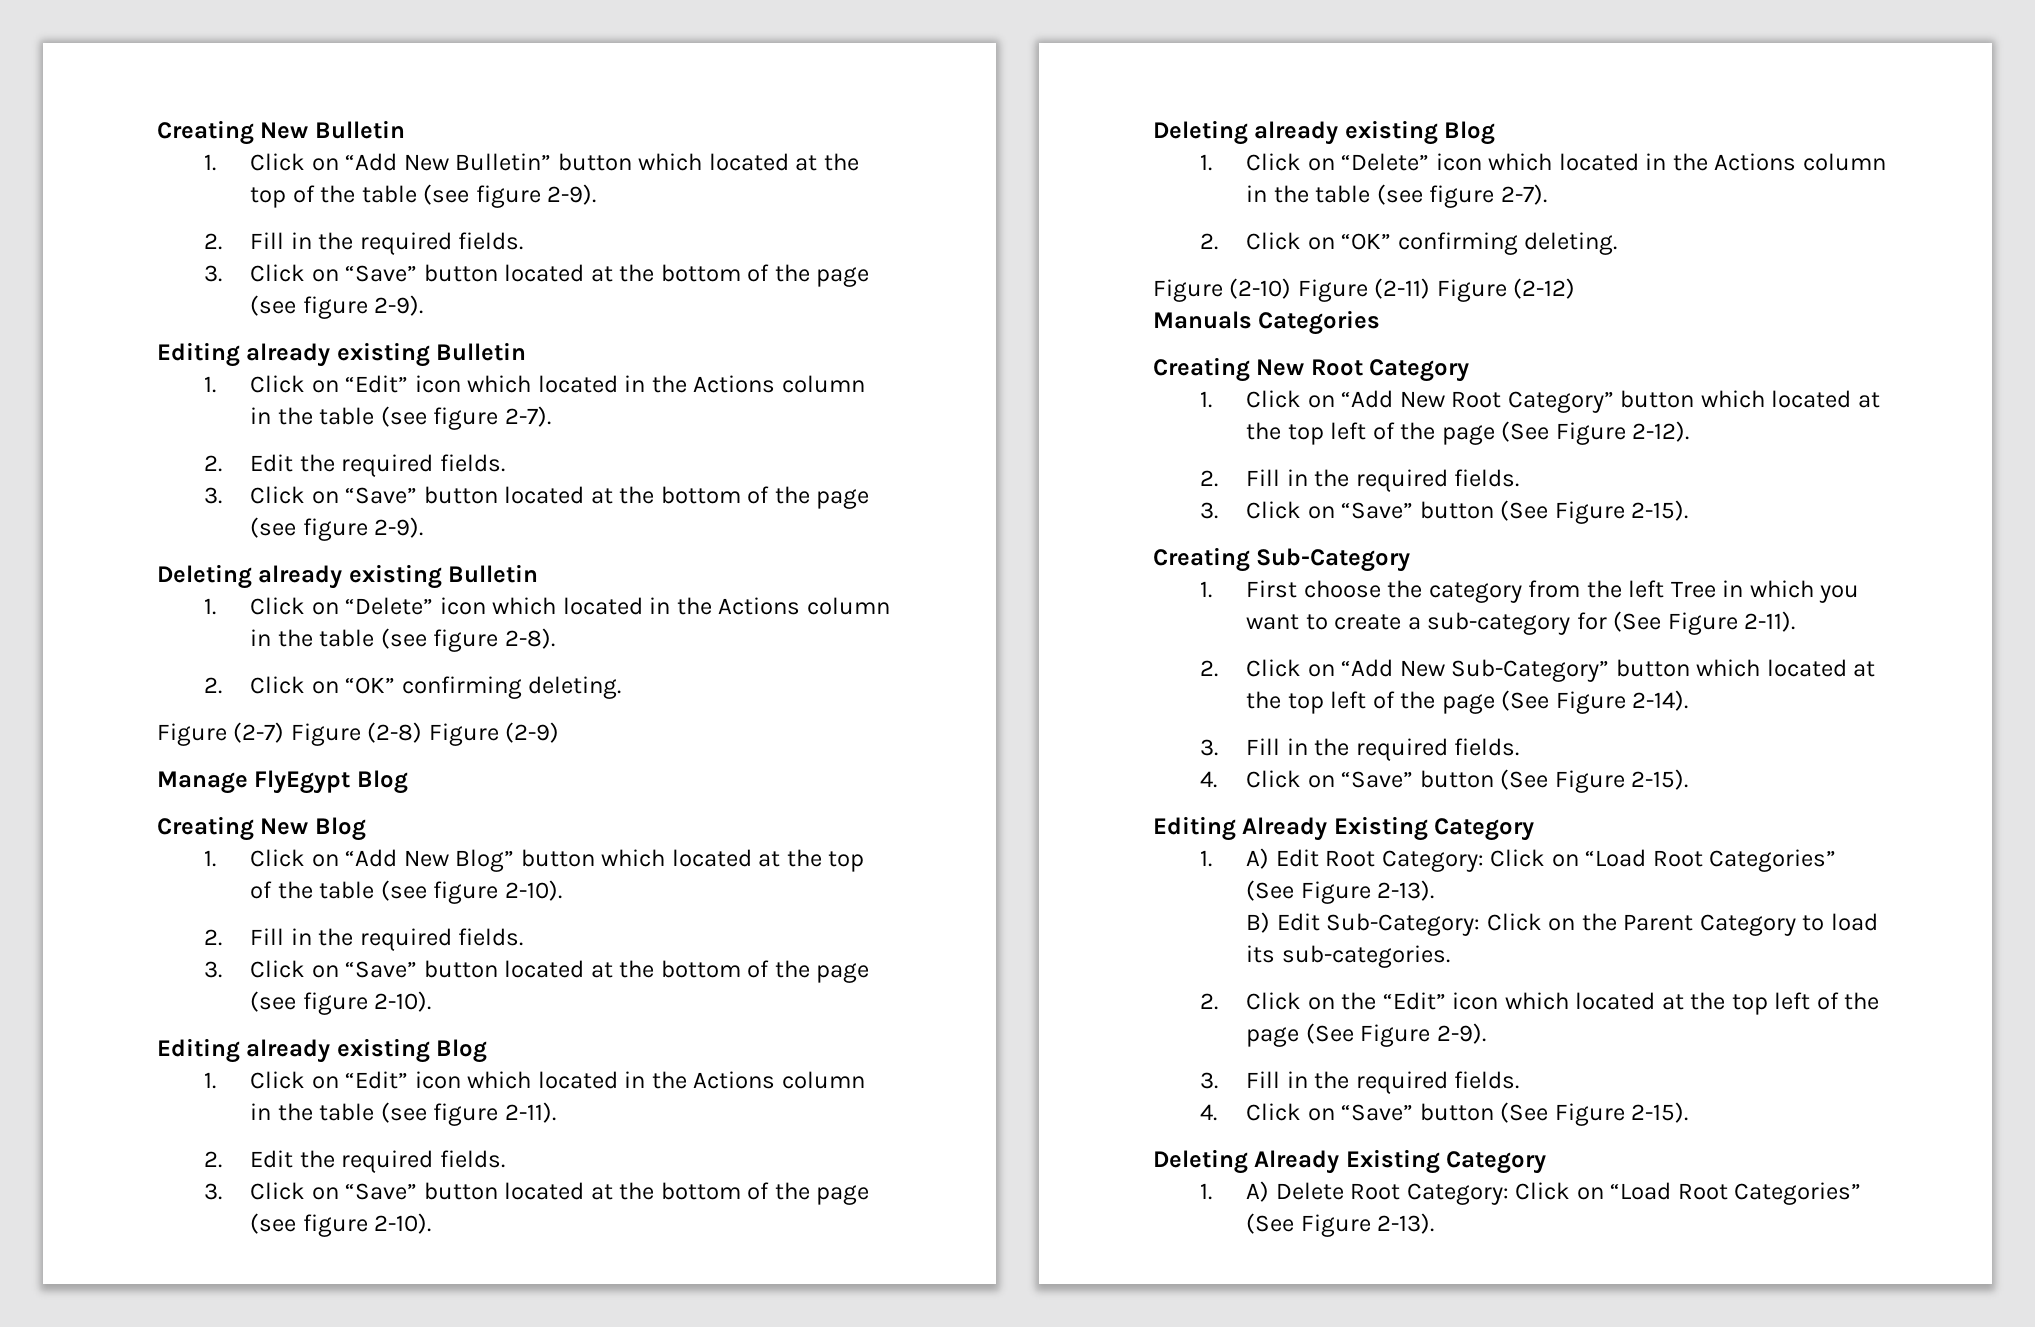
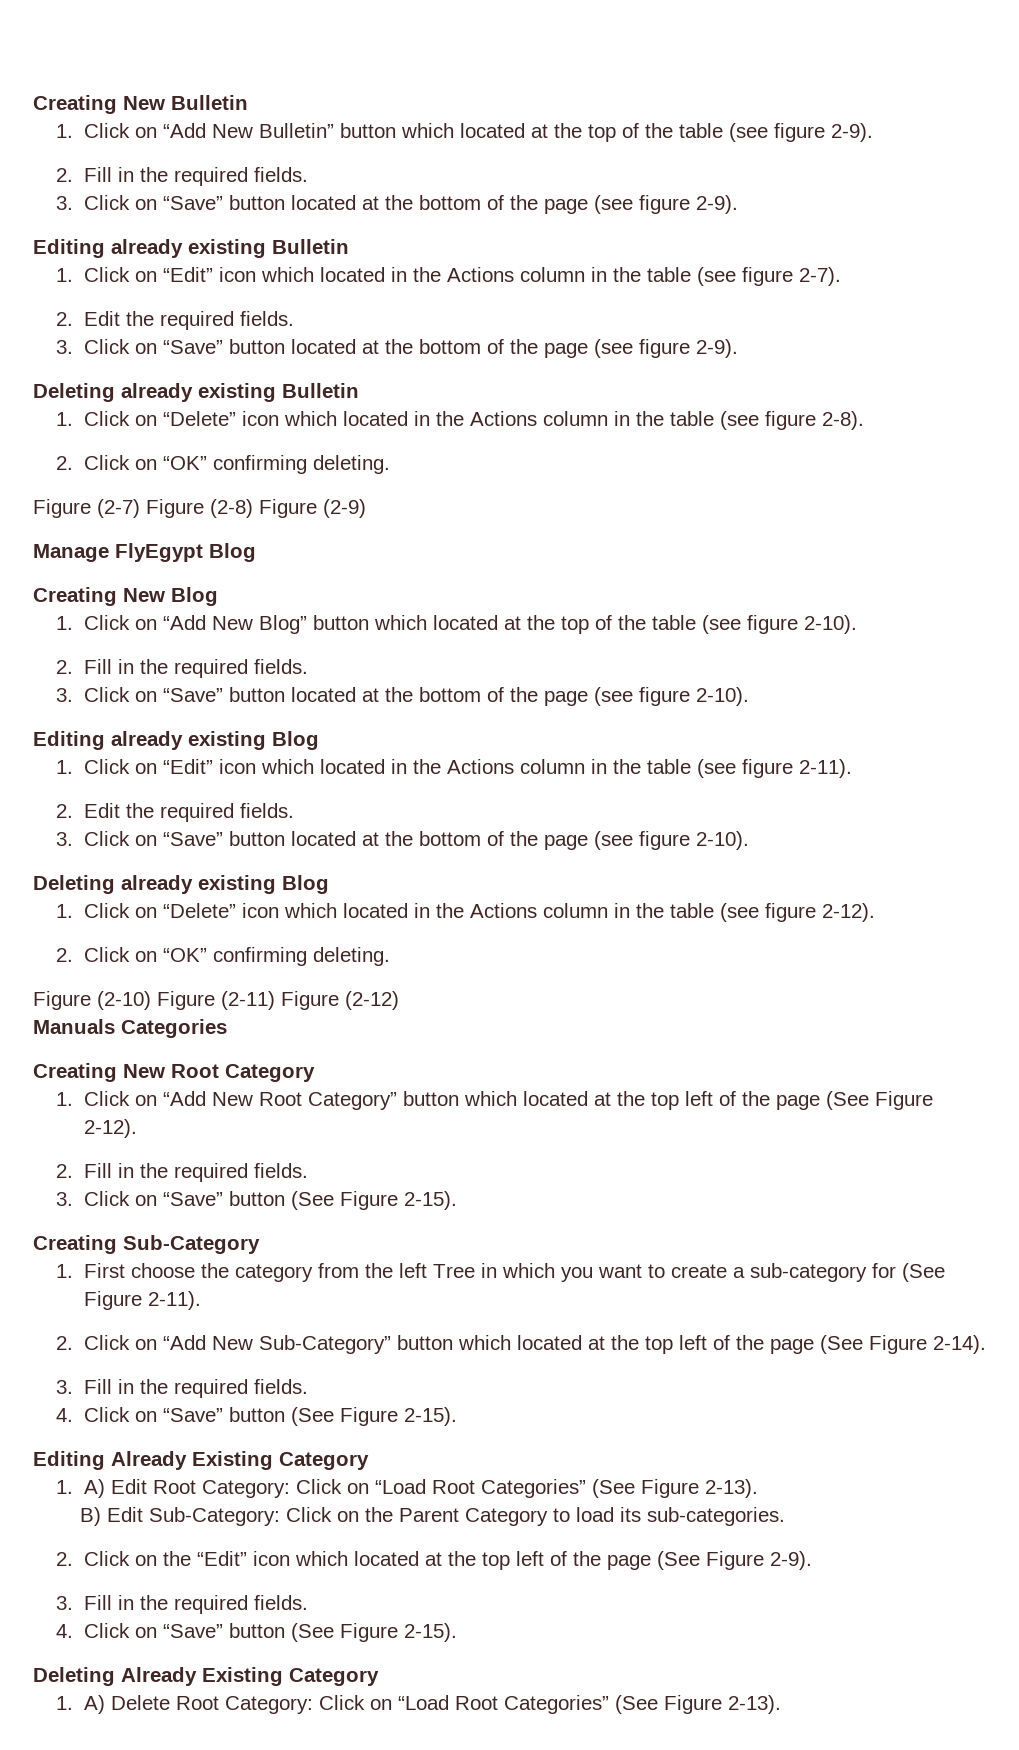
[1500,184,1547,205] 2-7). -> [821,903,875,922] 2-12).

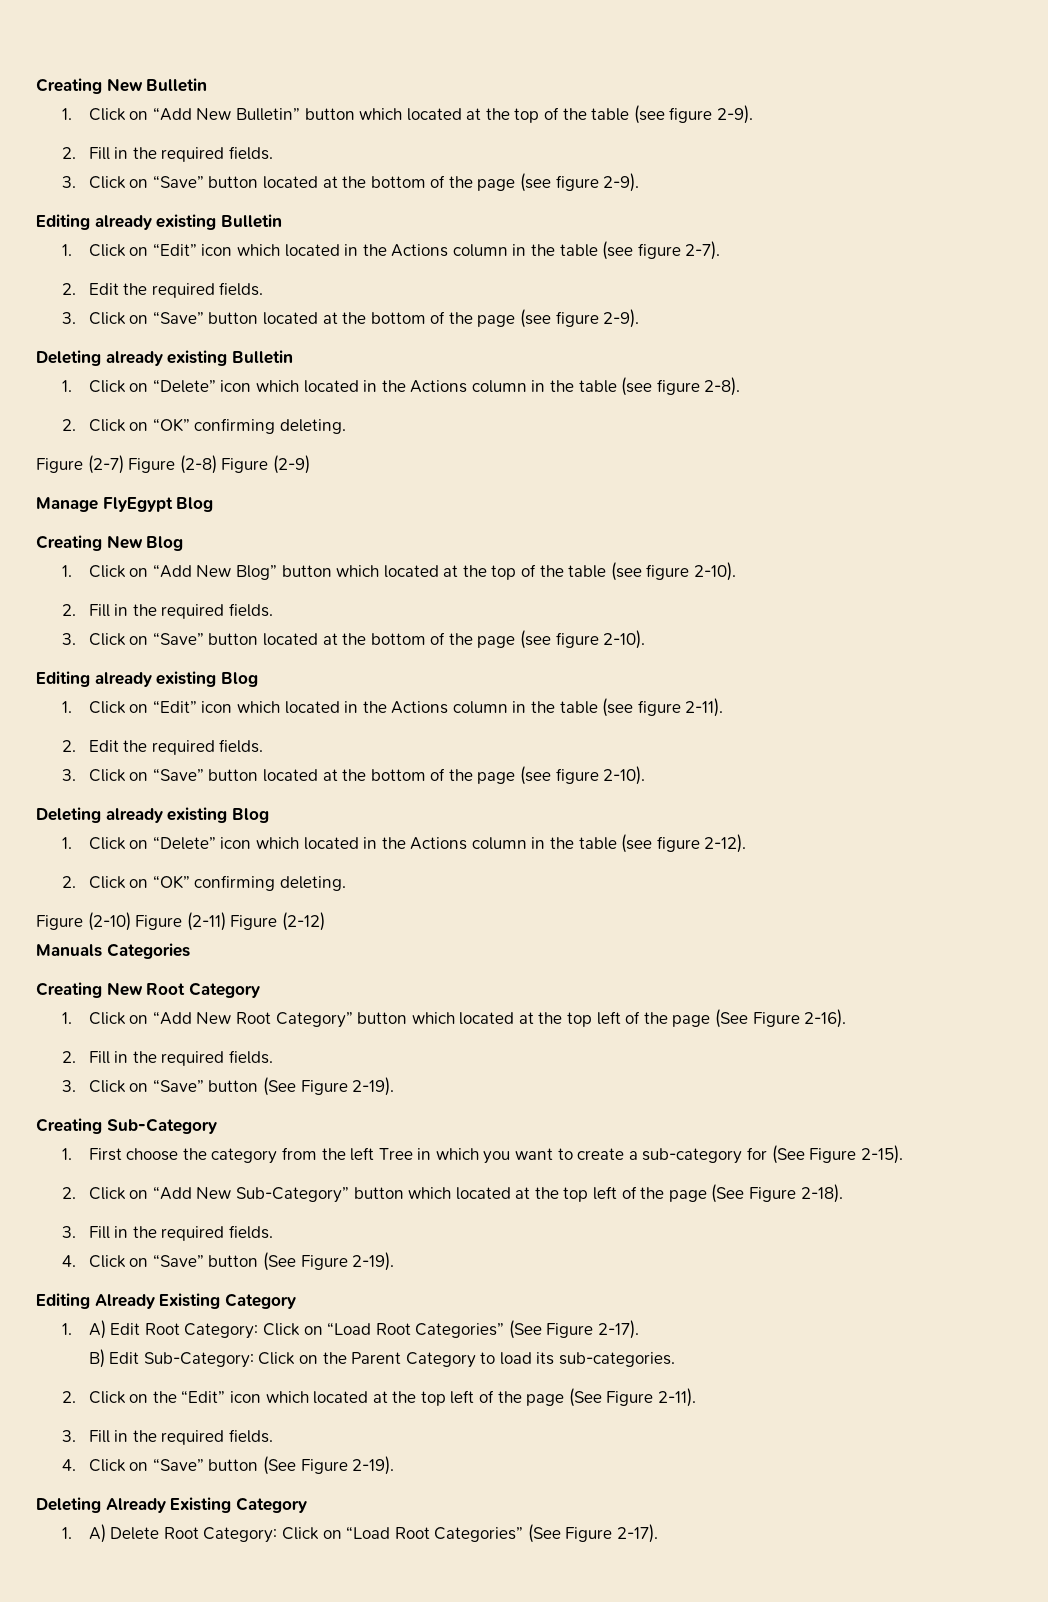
[83,1119,137,1138] 2-12). -> [804,1009,847,1028] 2-16).
[403,1191,457,1210] 2-15). -> [352,1077,395,1096] 2-19).
[147,1291,201,1310] 2-11). -> [860,1145,903,1164] 2-15).
[932,1335,986,1354] 2-14). -> [800,1184,843,1203] 2-18).
[403,1407,457,1426] 2-15). -> [352,1252,395,1271] 2-19).
[704,1479,758,1498] 2-13). -> [598,1320,640,1339] 2-17).
[769,1551,812,1570] 2-9). -> [658,1388,697,1407] 2-11).
[403,1623,457,1642] 2-15). -> [352,1456,395,1475] 2-19).
[727,1695,781,1714] 2-13). -> [617,1524,659,1543] 2-17).

